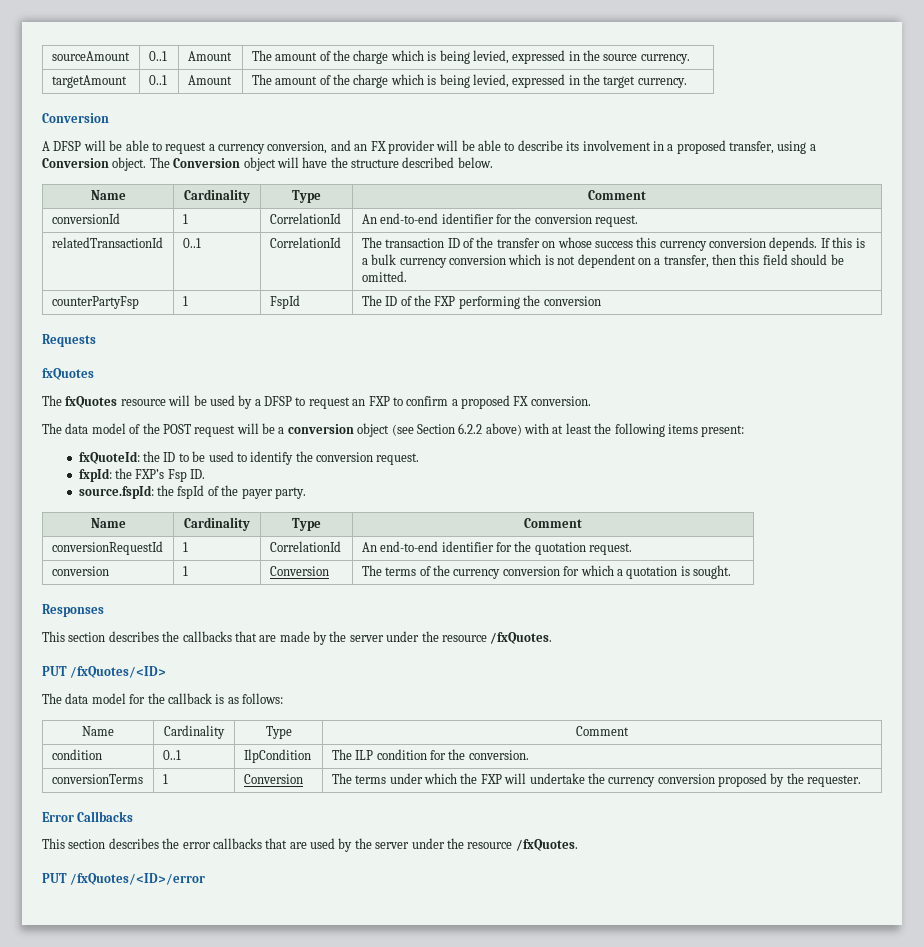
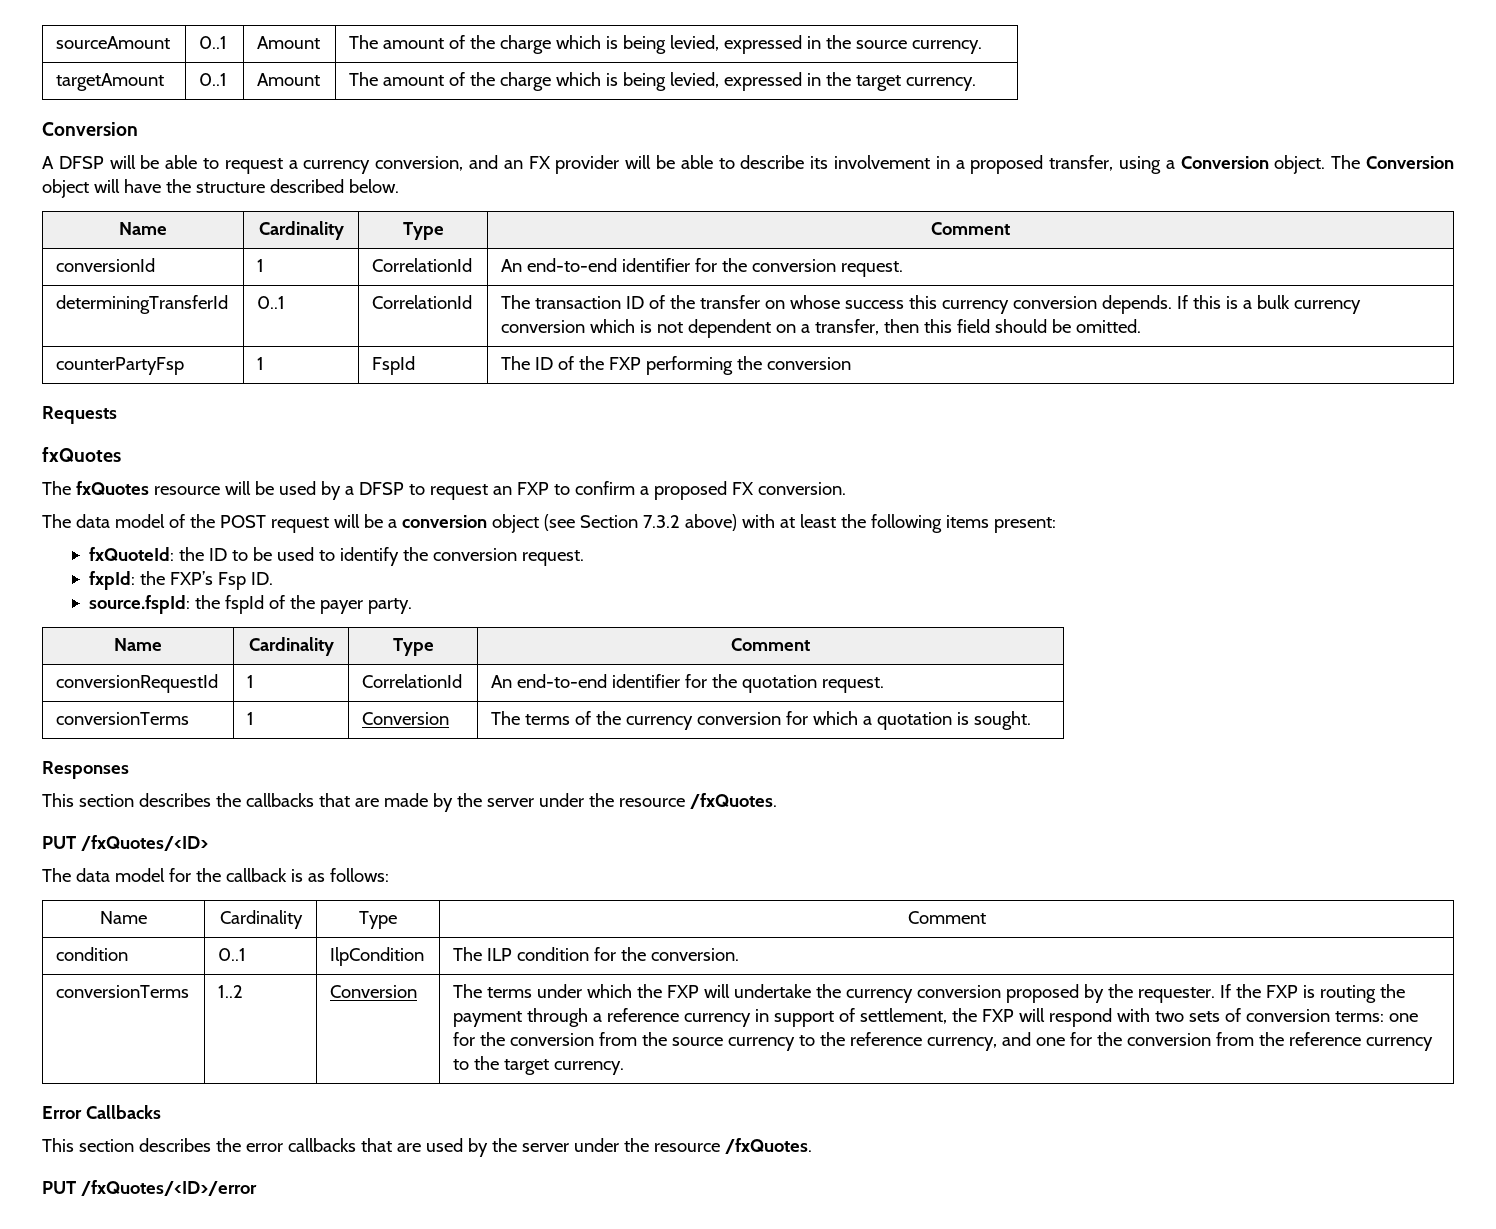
[51,237,163,248] relatedTransactionId -> [56,295,229,314] determiningTransferId
[458,423,483,434] 6.2.2 -> [642,515,680,528] 7.3.2
[51,566,109,576] conversion -> [56,712,190,725] conversionTerms
[162,774,168,784] 1 -> [218,985,244,998] 1..2
(862, 781) none -> [1220,984,1406,1003] [453,1008,1419,1027] [453,1032,1434,1051] [453,1056,625,1075] If the FXP is routing the payment through a reference currency in support of settlement, the FXP will respond with two sets of conversion terms: one for the conversion from the source currency to the reference currency, and one for the conversion from the reference currency to the target currency.

